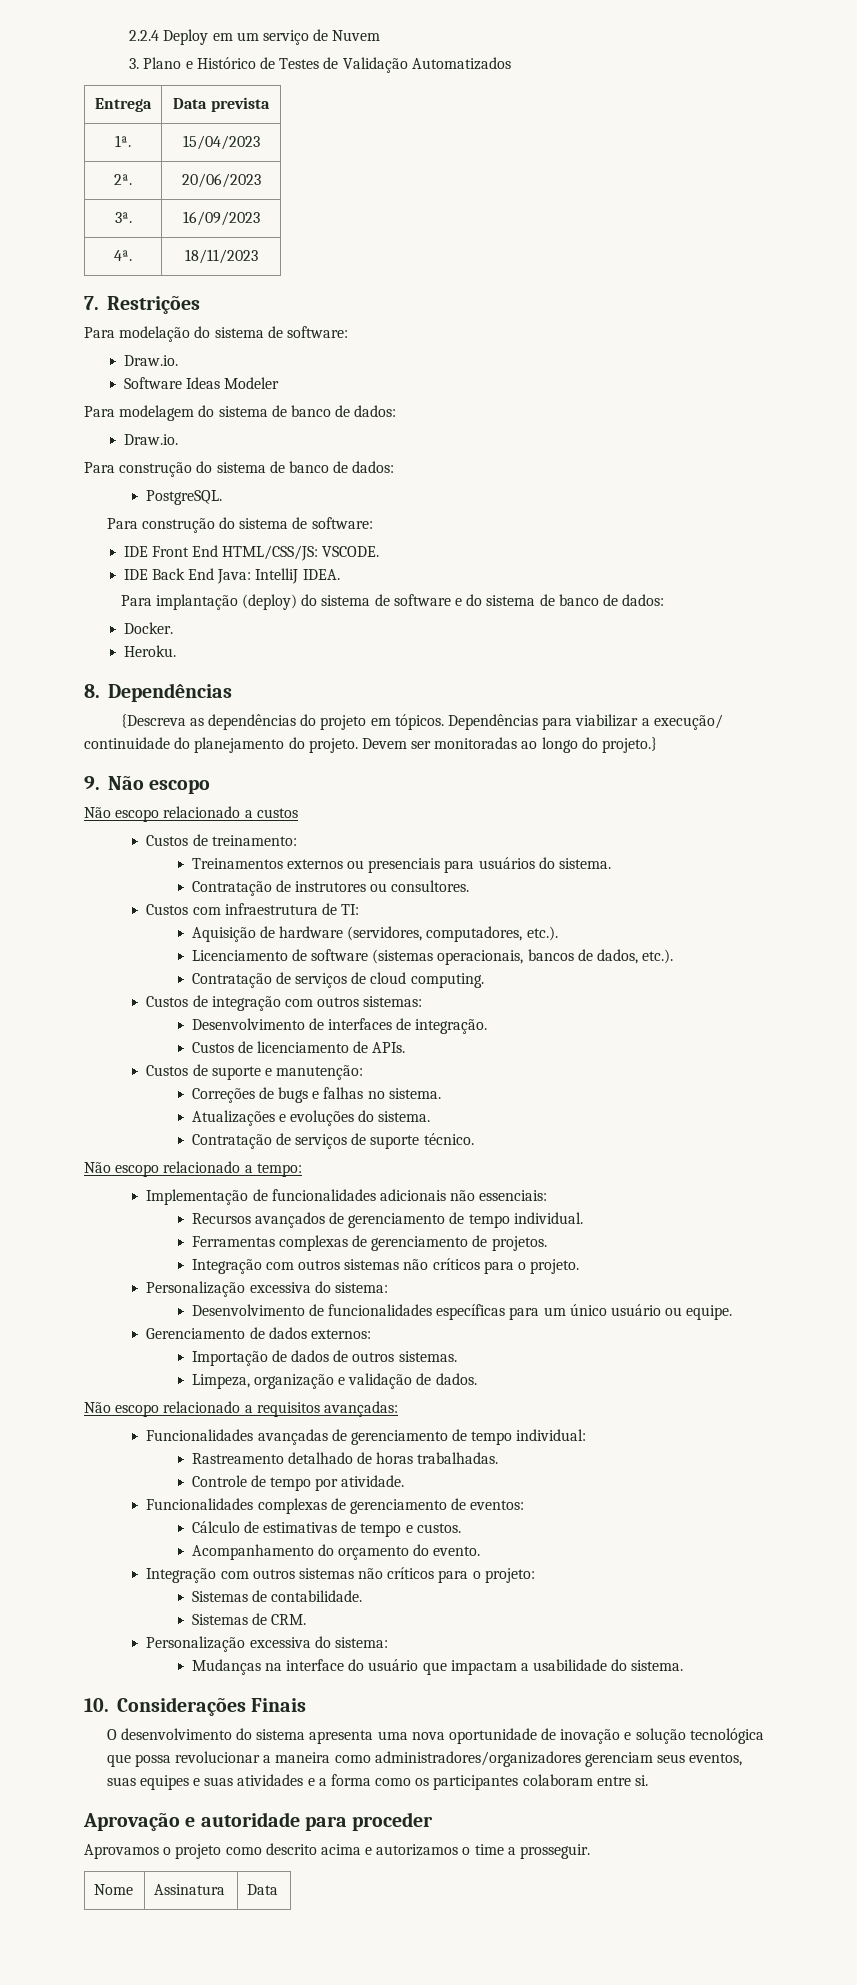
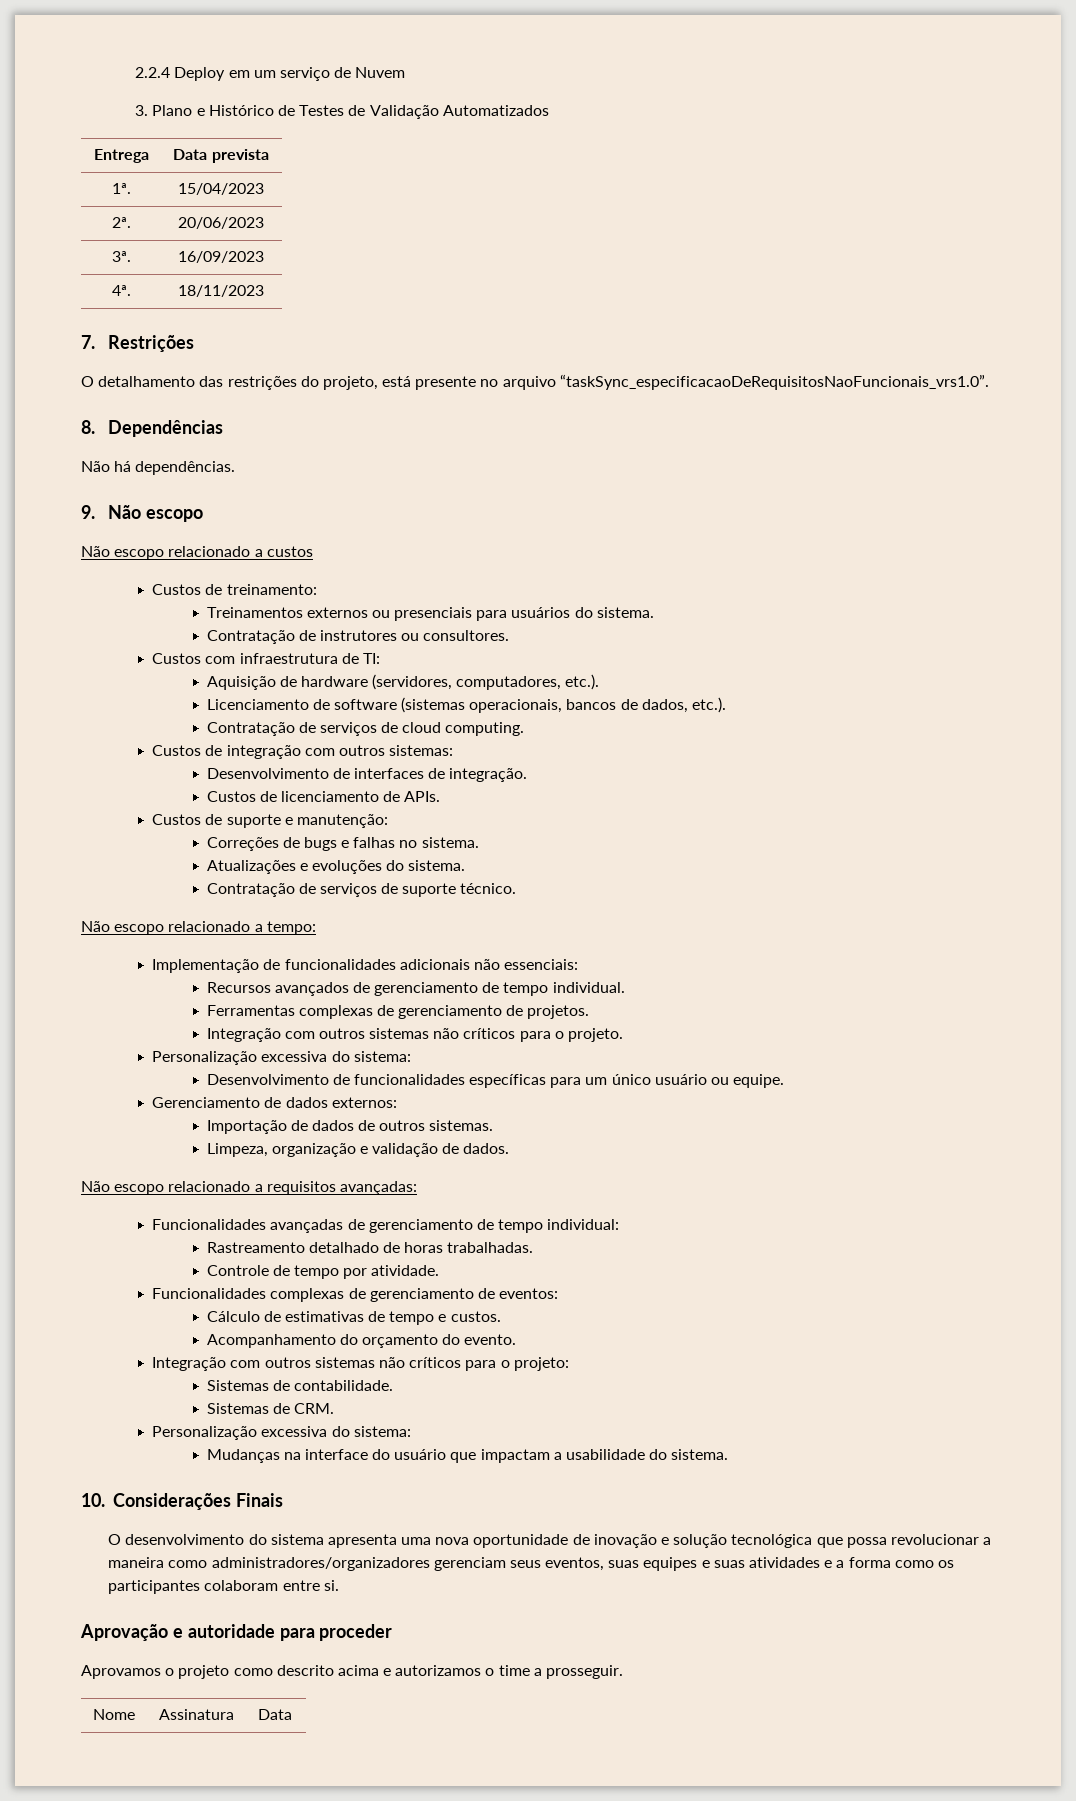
[84,326,348,342] [123,355,178,366] [123,377,280,389] [84,405,397,421] [123,434,178,445] [84,461,395,477] [146,490,223,505] [106,517,373,533] [123,545,380,561] [123,568,340,584] [120,594,665,610] [123,622,173,634] [123,645,176,657] [84,683,232,702] [120,714,723,730] [84,737,658,753] Para modelação do sistema de software: // Draw.io. // Software Ideas Modeler // Para modelagem do sistema de banco de dados: // Draw.io. // Para construção do sistema de banco de dados: // PostgreSQL. // Para construção do sistema de software: // IDE Front End HTML/CSS/JS: VSCODE. // IDE Back End Java: IntelliJ IDEA. // Para implantação (deploy) do sistema de software e do sistema de banco de dados: // Docker. // Heroku. // 8. Dependências // {Descreva as dependências do projeto em tópicos. Dependências para viabilizar a execução/ continuidade do planejamento do projeto. Devem ser monitoradas ao longo do projeto.} -> [81,374,989,390] [81,420,224,437] [81,461,236,475] O detalhamento das restrições do projeto, está presente no arquivo “taskSync_especificacaoDeRequisitosNaoFuncionais_vrs1.0”. // 8. Dependências // Não há dependências.

